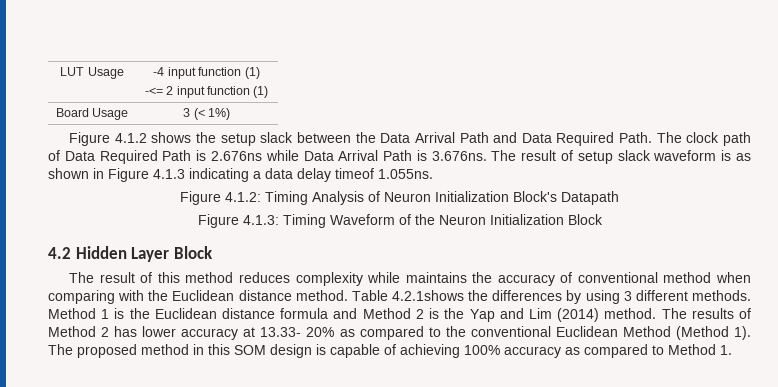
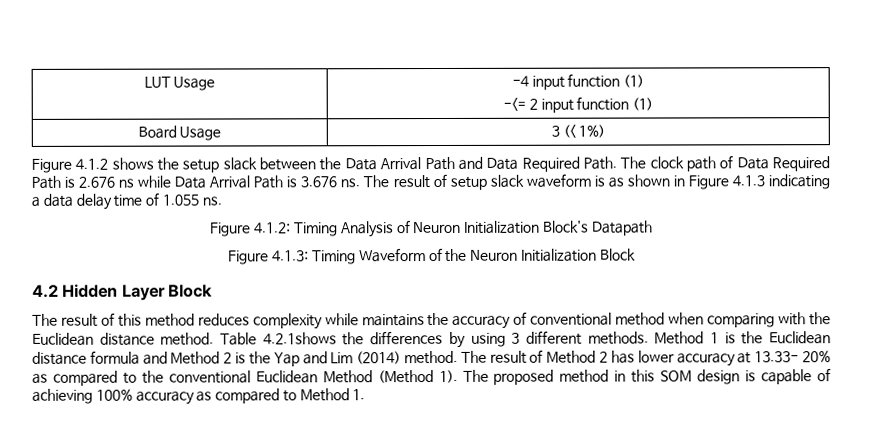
[210,151,262,161] 2.676ns -> [78,176,135,188] 2.676 ns
[431,151,487,161] 3.676ns. -> [300,176,361,188] 3.676 ns.
[335,168,433,179] timeof 1.055ns. -> [113,192,222,207] time of 1.055 ns.
[691,308,734,319] results -> [489,350,527,364] result

